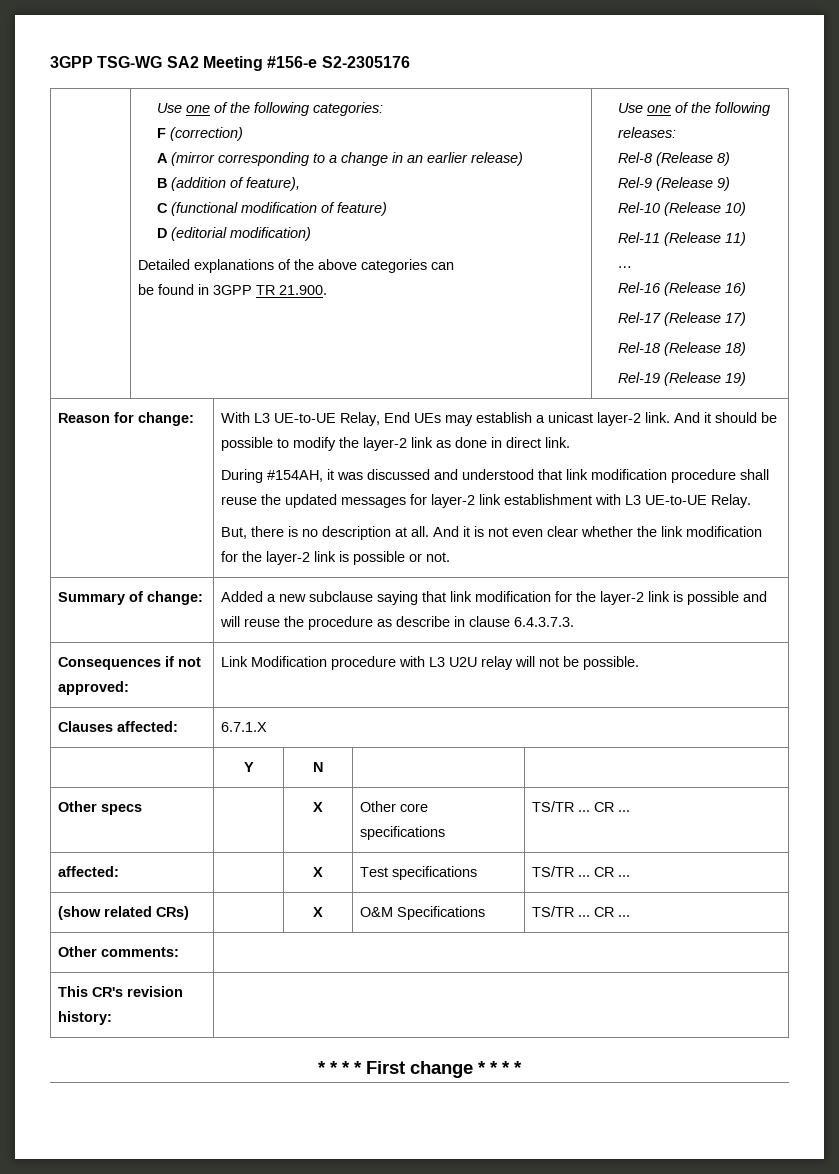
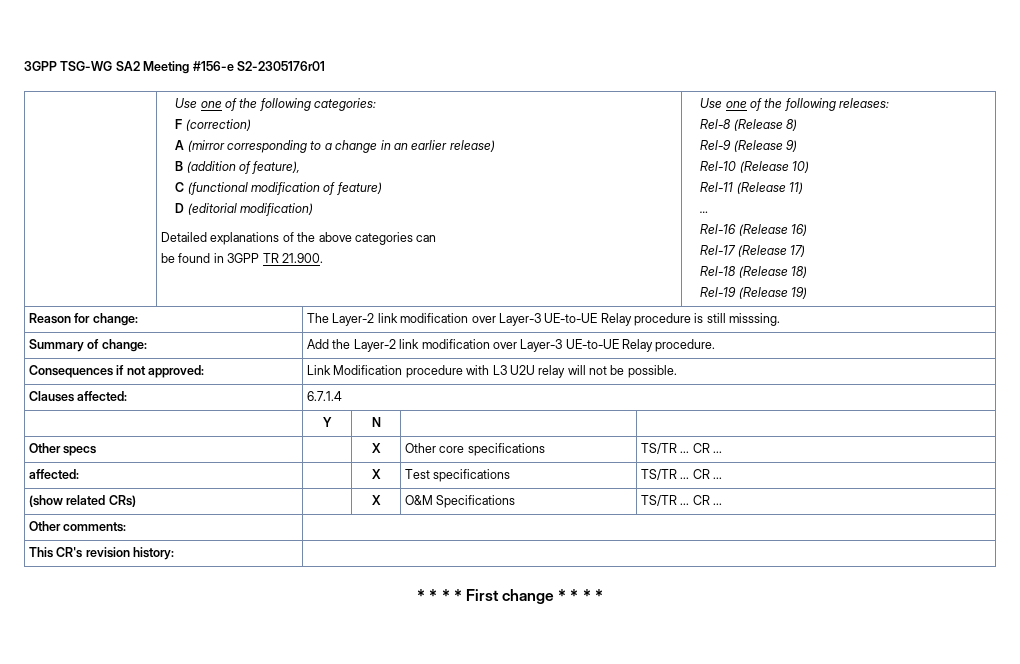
[321,56,410,68] S2-2305176 -> [236,61,325,71] S2-2305176r01
[221,412,778,426] [221,437,571,451] [221,469,770,483] [221,494,752,508] [221,526,763,540] [221,551,451,565] [58,591,204,605] [221,591,768,605] [220,616,575,630] With L3 UE-to-UE Relay, End UEs may establish a unicast layer-2 link. And it should be possible to modify the layer-2 link as done in direct link. // During #154AH, it was discussed and understood that link modification procedure shall reuse the updated messages for layer-2 link establishment with L3 UE-to-UE Relay. // But, there is no description at all. And it is not even clear whether the link modification for the layer-2 link is possible or not. // Summary of change: | Added a new subclause saying that link modification for the layer-2 link is possible and will reuse the procedure as describe in clause 6.4.3.7.3. -> [307,313,781,326] [29,339,147,352] [307,339,716,352] The Layer-2 link modification over Layer-3 UE-to-UE Relay procedure is still misssing. // Summary of change: | Add the Layer-2 link modification over Layer-3 UE-to-UE Relay procedure.
[221,722,268,732] 6.7.1.X -> [307,391,343,401] 6.7.1.4

